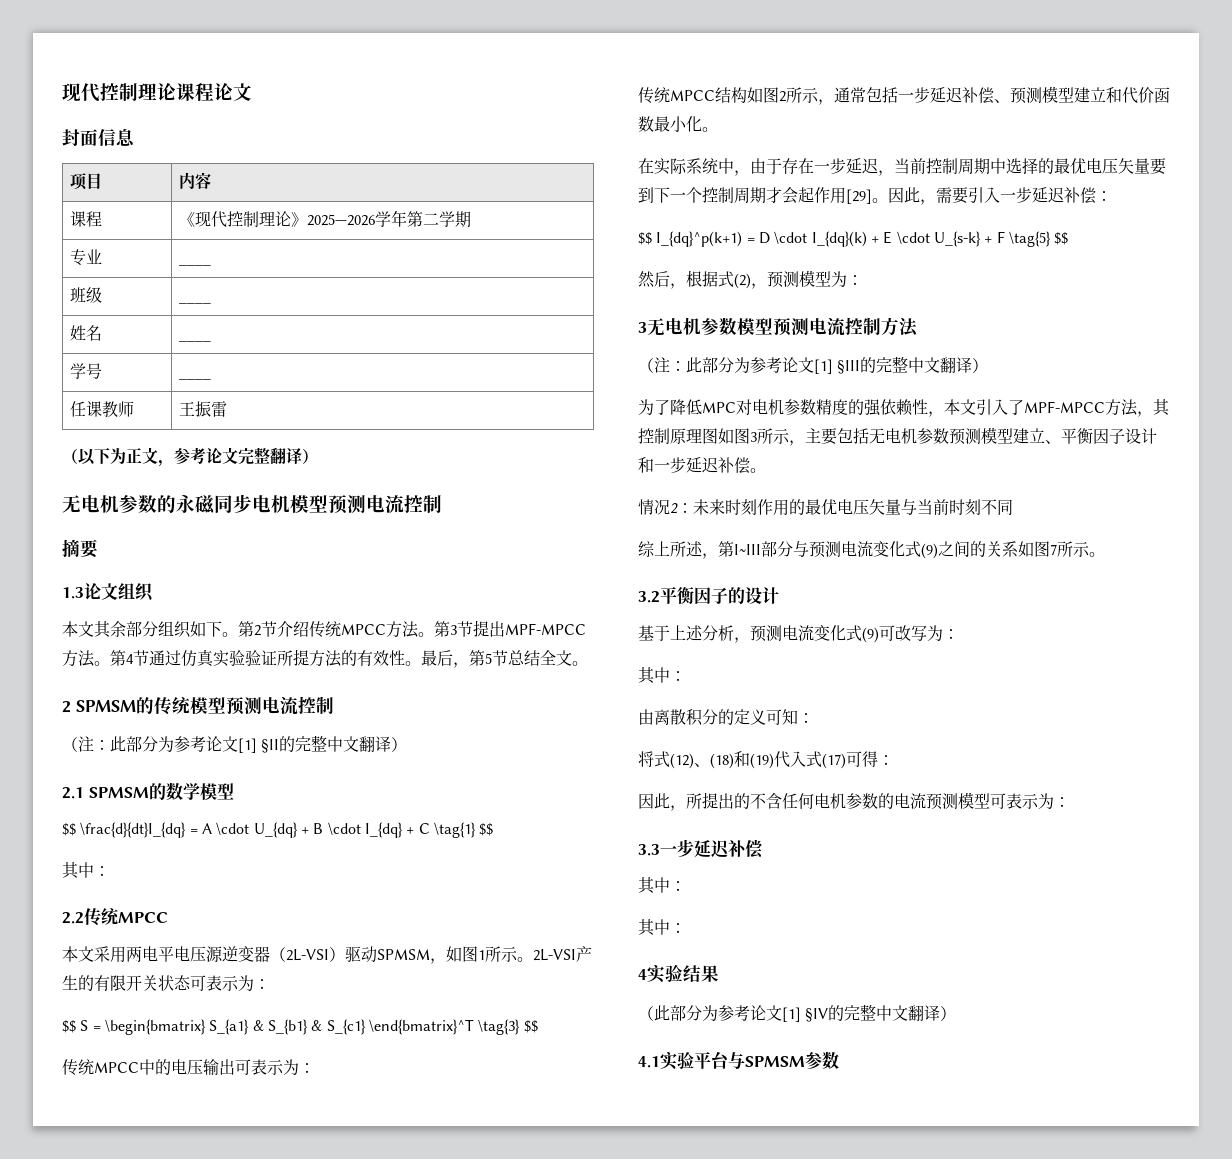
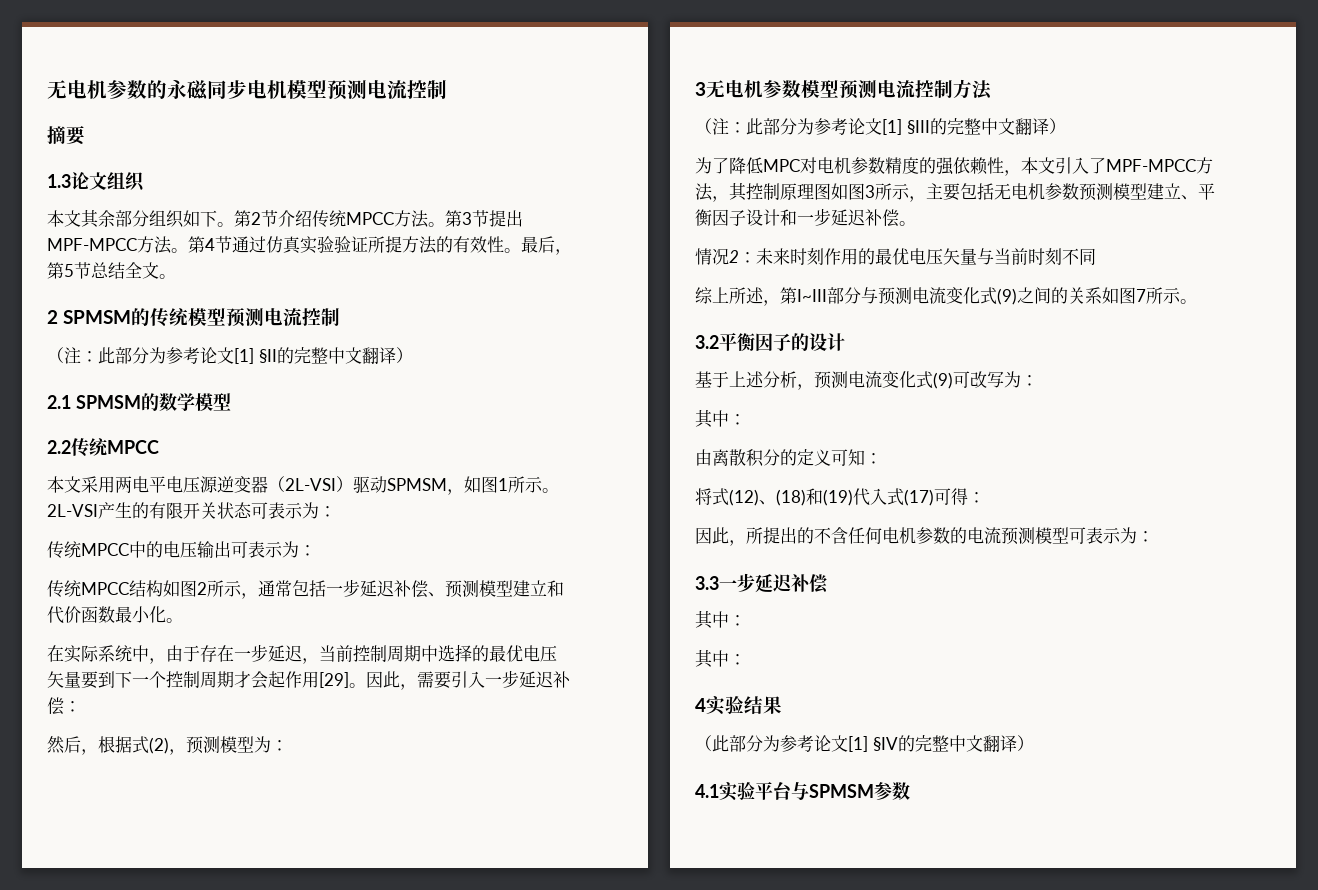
[62,83,252,102] [62,128,135,147] [69,173,102,190] [178,172,211,189] [69,211,102,227] [178,210,471,228] [69,249,102,266] [178,263,211,266] [69,287,102,303] [178,301,211,304] [69,325,102,341] [178,339,211,342] [69,363,102,379] [178,377,211,380] [69,401,134,418] [178,401,227,417] [62,447,318,467] 现代控制理论课程论文 // 封面信息 // 项目 | 内容 // 课程 | 《现代控制理论》2025—2026学年第二学期 // 专业 | ____ // 班级 | ____ // 姓名 | ____ // 学号 | ____ // 任课教师 | 王振雷 // （以下为正文，参考论文完整翻译） // -> (47, 89) none
[62,822,494,838] [62,862,110,879] // $$ \frac{d}{dt}I_{dq} = A \cdot U_{dq} + B \cdot I_{dq} + C \tag{1} $$ // 其中： -> (231, 402) none
[62,1019,538,1035] // $$ S = \begin{bmatrix} S_{a1} & S_{b1} & S_{c1} \end{bmatrix}^T \tag{3} $$ -> (336, 511) none
[638,231,1069,247] // $$ I_{dq}^p(k+1) = D \cdot I_{dq}(k) + E \cdot U_{s-k} + F \tag{5} $$ -> (81, 706) none

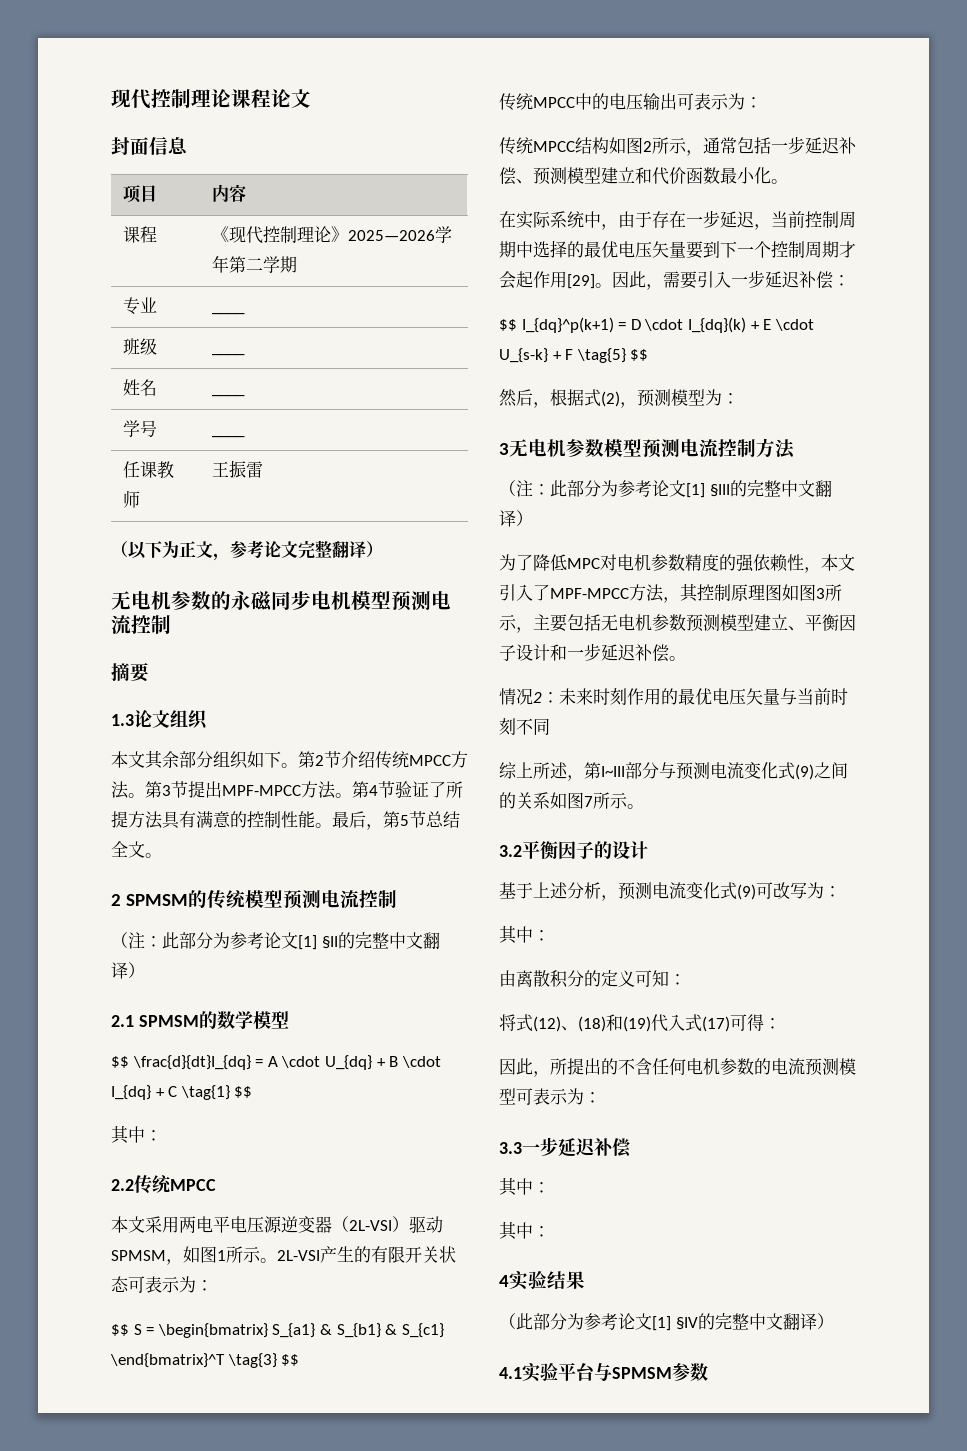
(47, 89) none -> [111,89,311,109] [111,137,188,155] [122,185,157,203] [211,184,246,202] [122,226,157,243] [211,226,452,244] [211,255,297,273] [122,297,157,315] [211,312,245,315] [122,338,157,355] [211,353,245,356] [122,379,157,396] [211,394,245,397] [122,420,157,437] [211,435,245,438] [122,461,174,479] [122,490,140,508] [211,460,263,478] [111,540,383,561] 现代控制理论课程论文 // 封面信息 // 项目 | 内容 // 课程 | 《现代控制理论》2025—2026学年第二学期 // 专业 | ____ // 班级 | ____ // 姓名 | ____ // 学号 | ____ // 任课教师 | 王振雷 // （以下为正文，参考论文完整翻译） //
[232,236,504,254] 通过仿真实验验证所提方法的有效性 -> [395,781,463,798] [111,811,315,829] 验证了所提方法具有满意的控制性能
(231, 402) none -> [111,1055,441,1070] [111,1085,253,1100] [111,1125,162,1144] // $$ \frac{d}{dt}I_{dq} = A \cdot U_{dq} + B \cdot I_{dq} + C \tag{1} $$ // 其中：
(336, 511) none -> [111,1323,444,1338] [110,1353,300,1368] // $$ S = \begin{bmatrix} S_{a1} & S_{b1} & S_{c1} \end{bmatrix}^T \tag{3} $$
(81, 706) none -> [499,317,814,333] [499,348,649,363] // $$ I_{dq}^p(k+1) = D \cdot I_{dq}(k) + E \cdot U_{s-k} + F \tag{5} $$

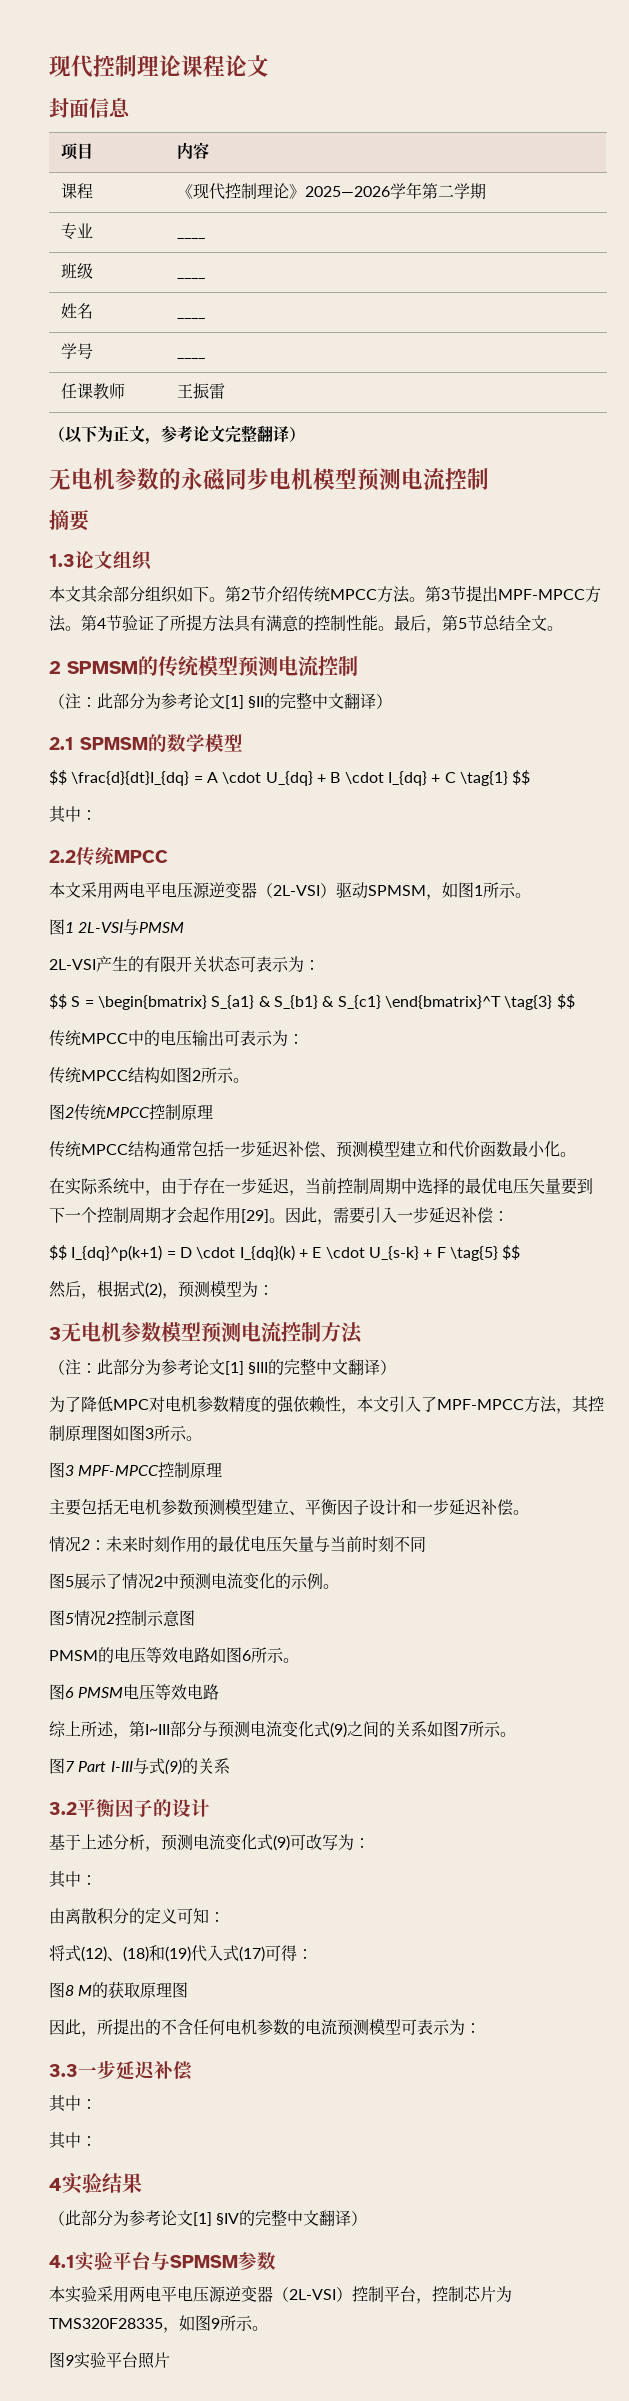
(277, 1260) none -> [49,919,185,935] // 图1 2L-VSI与PMSM //
[686,150,703,156] ， -> [233,1078,249,1083] [49,1104,213,1121] [49,1141,160,1158] 。 // 图2传统MPCC控制原理 // 传统MPCC结构
[516,627,533,633] ， -> [186,1436,202,1441] [49,1462,223,1478] 。 // 图3 MPF-MPCC控制原理 //
(550, 726) none -> [49,1573,339,1590] [49,1610,195,1627] [49,1647,299,1663] [49,1684,220,1700] // 图5展示了情况2中预测电流变化的示例。 // 图5情况2控制示意图 // PMSM的电压等效电路如图6所示。 // 图6 PMSM电压等效电路
(644, 806) none -> [49,1758,230,1775] // 图7 Part I-III与式(9)的关系
(781, 1023) none -> [49,1981,189,1998] // 图8 M的获取原理图
(708, 1372) none -> [49,2286,512,2304] [49,2315,268,2333] [49,2352,170,2369] // 本实验采用两电平电压源逆变器（2L-VSI）控制平台，控制芯片为TMS320F28335，如图9所示。 // 图9实验平台照片

